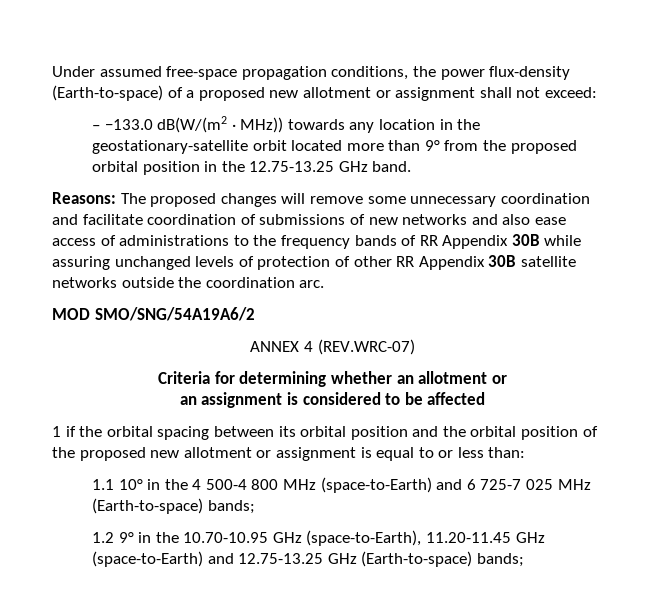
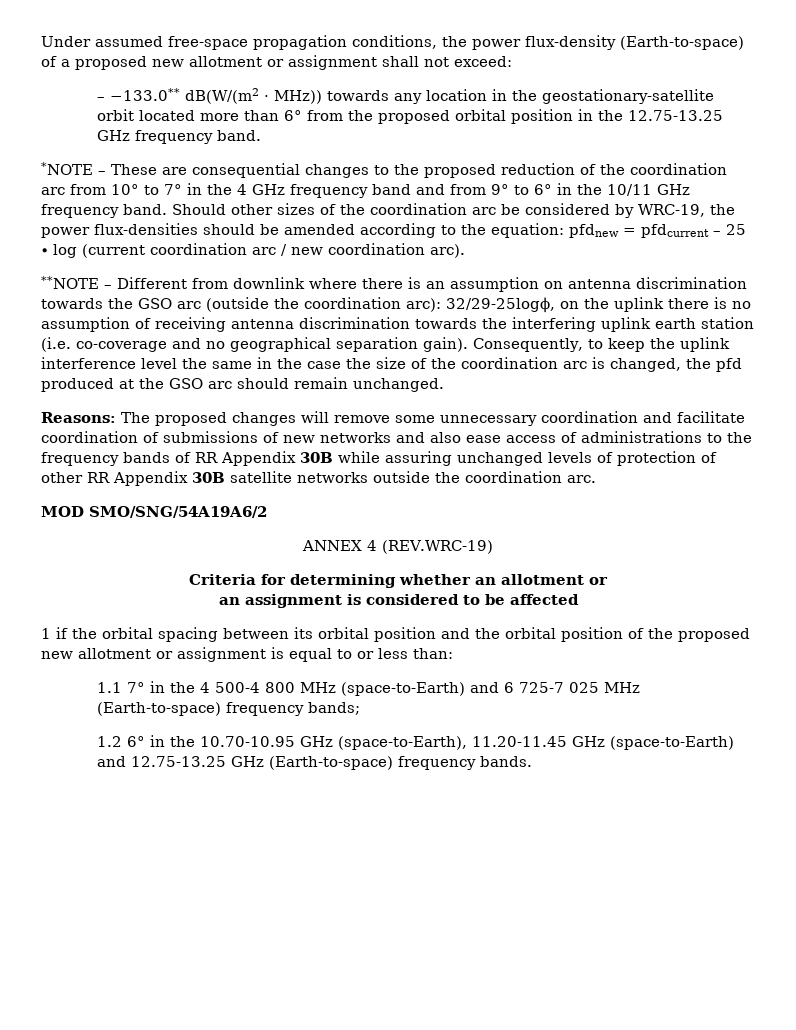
[104,119,153,130] −133.0 -> [109,88,180,101] −133.0**
[424,140,440,151] 9° -> [283,110,302,121] 6°
[372,161,412,172] band. -> [134,130,261,144] [41,162,727,178] [41,183,690,198] [41,203,735,218] [41,223,746,238] [41,243,465,258] [41,276,747,292] [41,297,751,313] [41,317,754,332] [41,337,730,352] [41,357,742,372] [41,377,444,392] frequency band. // *NOTE – These are consequential changes to the proposed reduction of the coordination arc from 10° to 7° in the 4 GHz frequency band and from 9° to 6° in the 10/11 GHz frequency band. Should other sizes of the coordination arc be considered by WRC-19, the power flux-densities should be amended according to the equation: pfdnew = pfdcurrent – 25 ∙ log (current coordination arc / new coordination arc). // **NOTE – Different from downlink where there is an assumption on antenna discrimination towards the GSO arc (outside the coordination arc): 32/29-25logϕ, on the uplink there is no assumption of receiving antenna discrimination towards the interfering uplink earth station (i.e. co-coverage and no geographical separation gain). Consequently, to keep the uplink interference level the same in the case the size of the coordination arc is changed, the pfd produced at the GSO arc should remain unchanged.
[317,339,415,355] (REV.WRC-07) -> [381,540,494,554] (REV.WRC-19)
[118,479,143,490] 10° -> [126,682,145,693] 7°
(203, 506) none -> [225,702,304,716] frequency
[118,532,134,543] 9° -> [126,736,145,747] 6°
[476,553,524,567] bands; -> [397,756,532,770] frequency bands.

